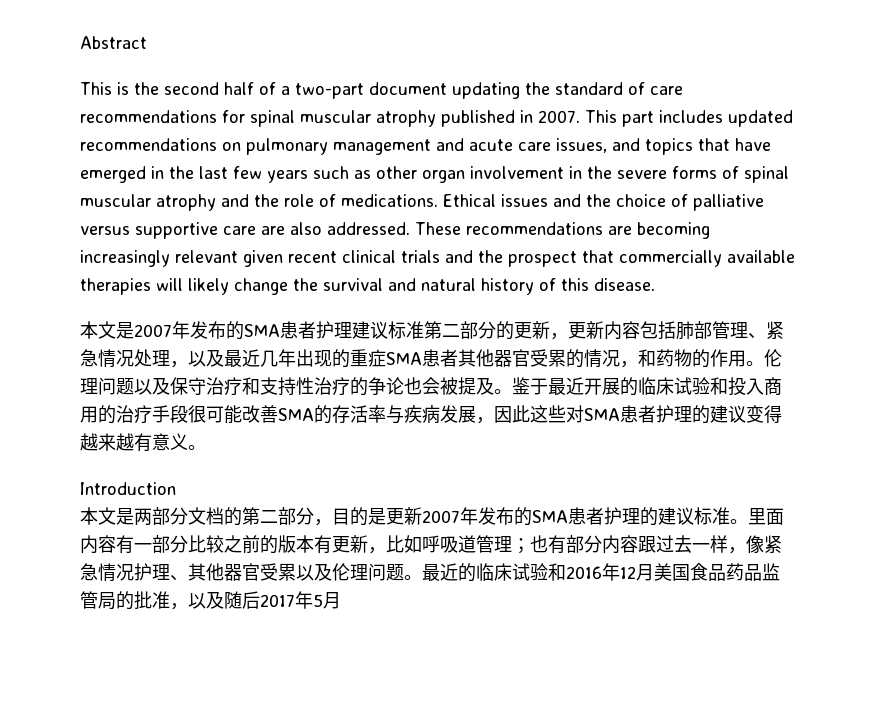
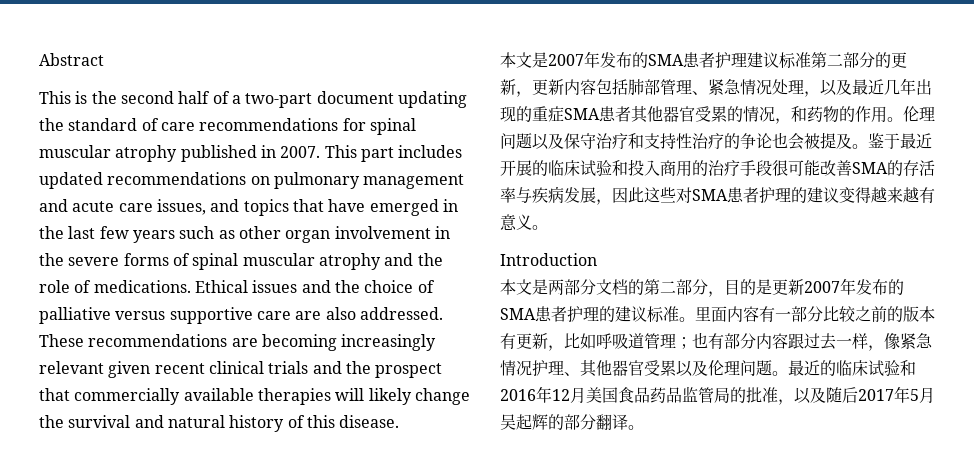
(341, 600) none -> [500,413,644,430] 吴起辉的部分翻译。

